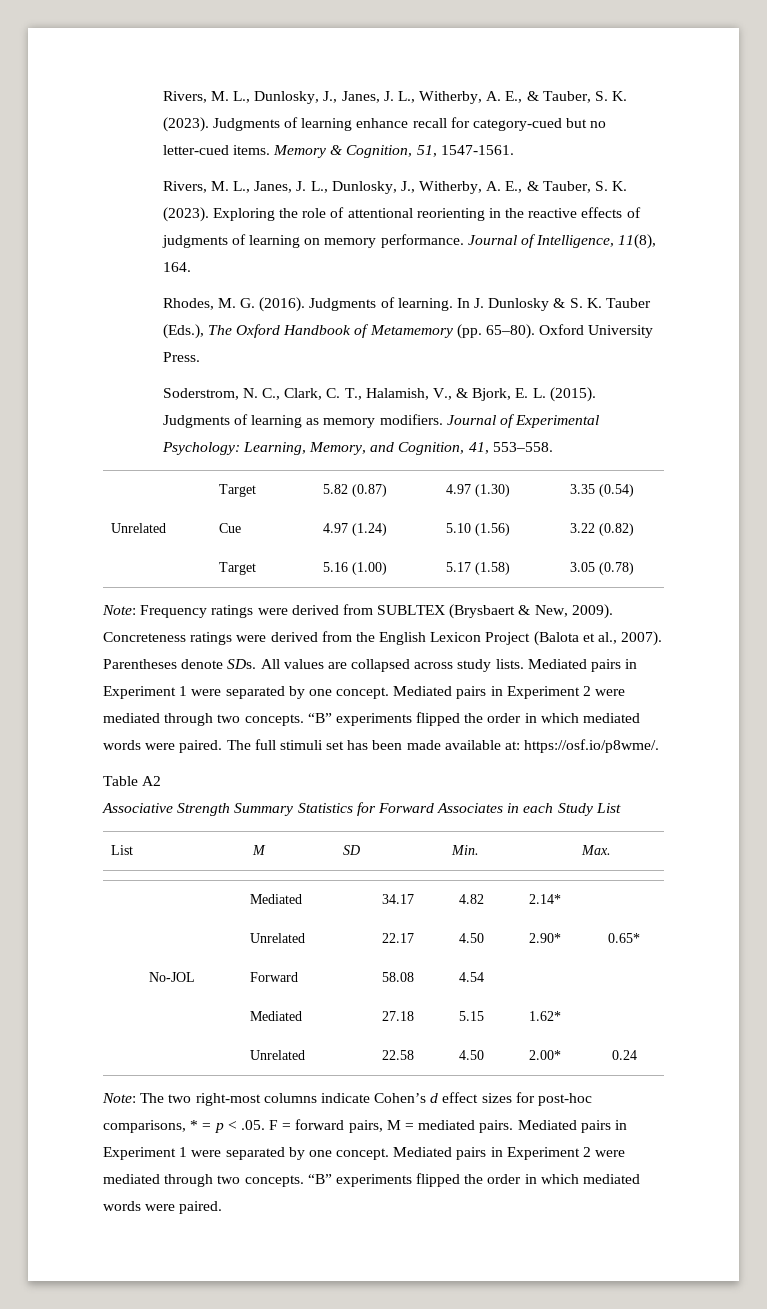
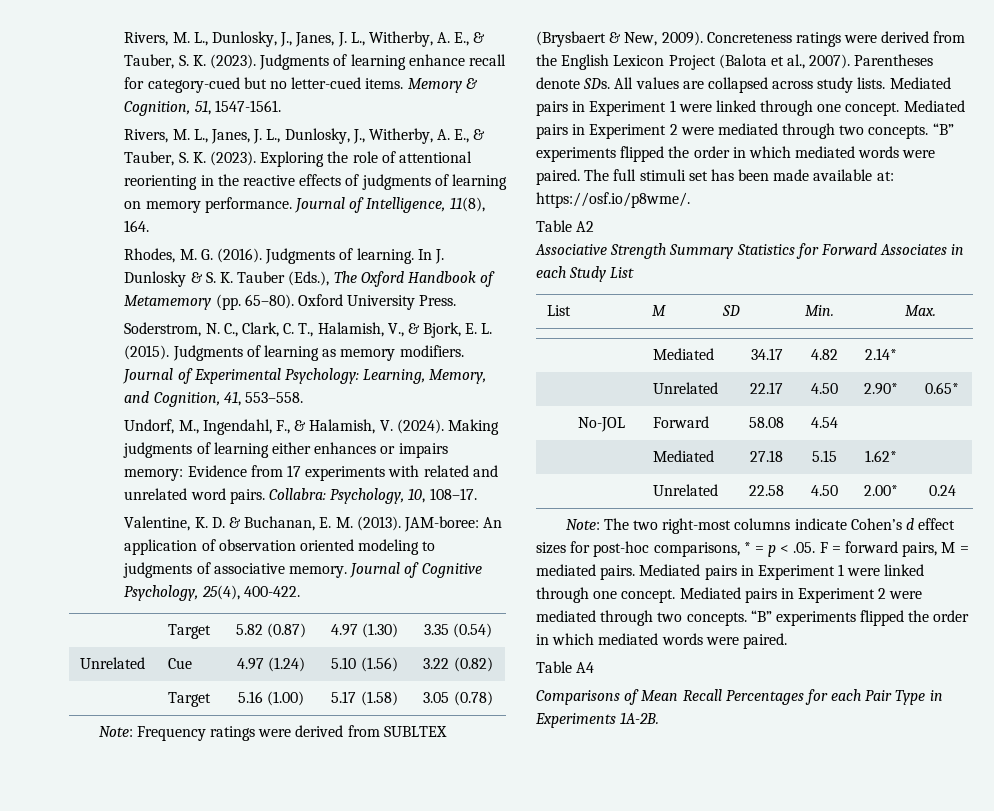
(553, 447) none -> [124,419,499,435] [123,442,448,458] [124,465,498,481] [124,488,477,504] [124,516,503,532] [124,539,436,555] [123,562,482,578] [124,585,300,601] // Undorf, M., Ingendahl, F., & Halamish, V. (2024). Making judgments of learning either enhances or impairs memory: Evidence from 17 experiments with related and unrelated word pairs. Collabra: Psychology, 10, 108–17. // Valentine, K. D. & Buchanan, E. M. (2013). JAM-boree: An application of observation oriented modeling to judgments of associative memory. Journal of Cognitive Psychology, 25(4), 400-422.
[225,686,305,699] separated by -> [715,100,814,116] linked through
[225,1147,305,1160] separated by -> [884,564,925,576] [536,587,589,603] linked through
(223, 1207) none -> [536,661,595,673] [536,689,943,705] [535,712,660,728] // Table A4 // Comparisons of Mean Recall Percentages for each Pair Type in Experiments 1A-2B.

